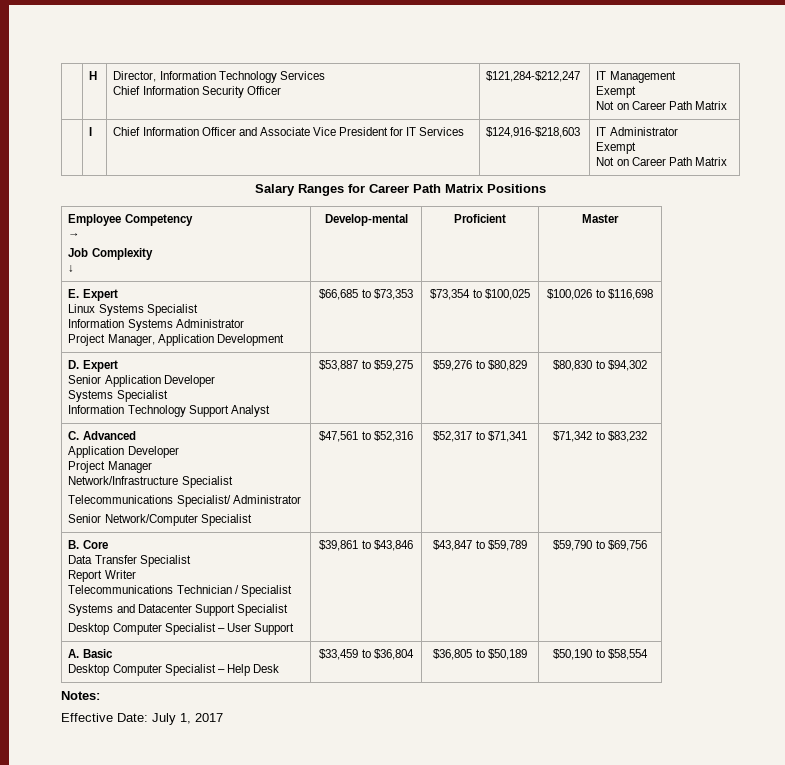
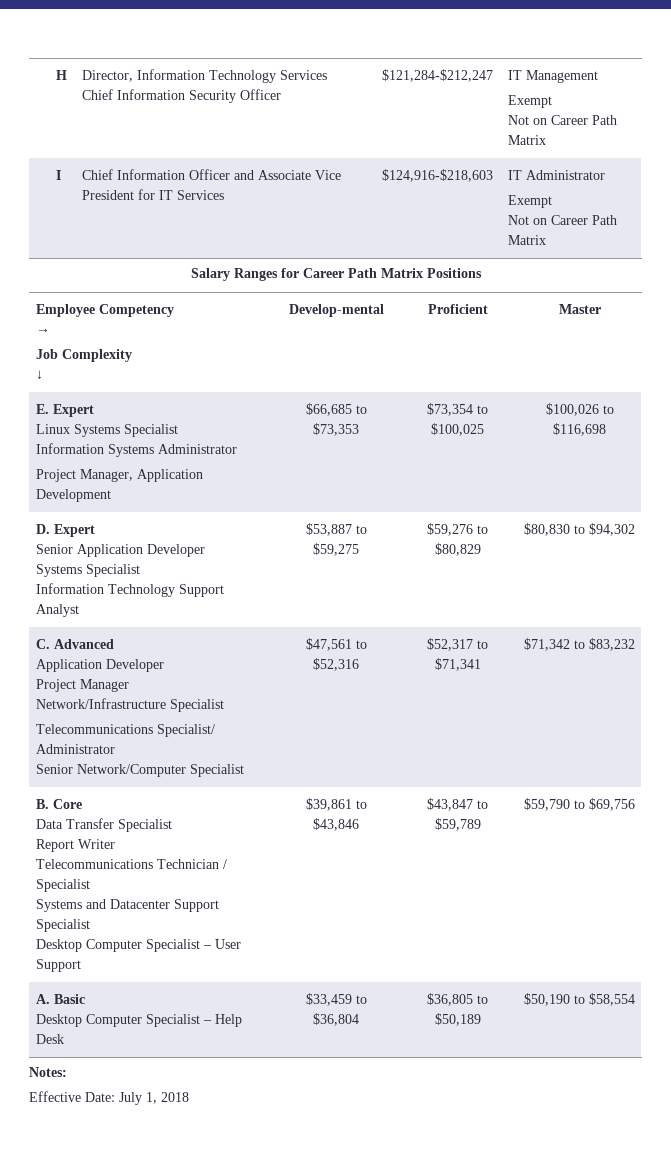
[195,713,223,722] 2017 -> [161,1092,189,1102] 2018

